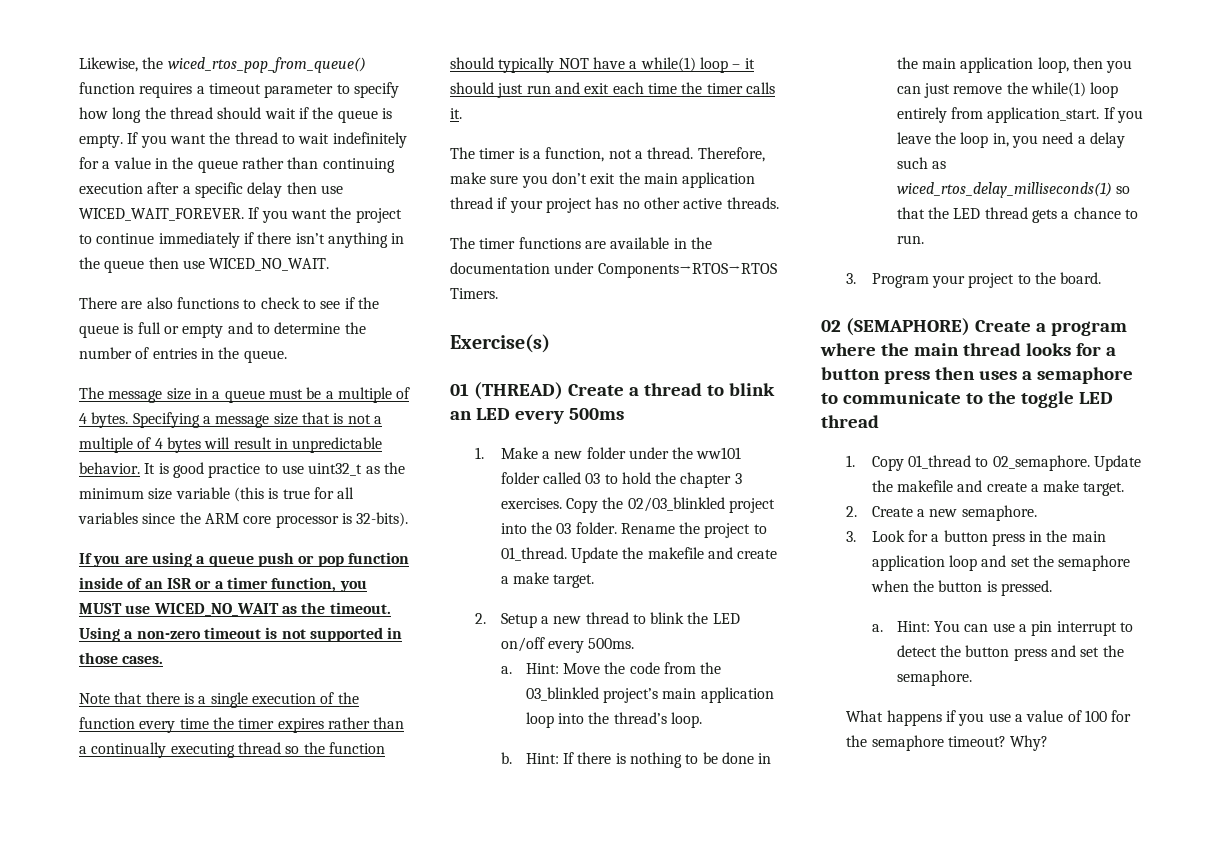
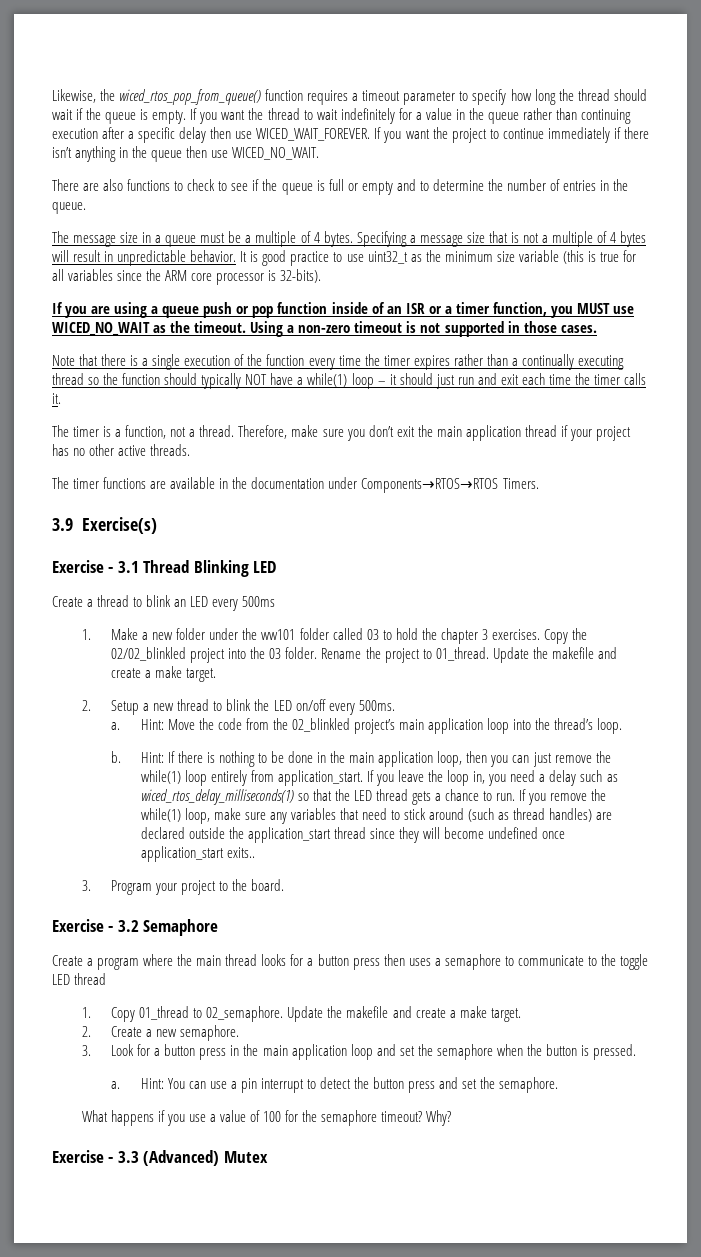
(498, 293) none -> [52,518,73,531] 3.9
[450,382,563,400] 01 (THREAD) -> [52,560,277,577] Exercise - 3.1 Thread Blinking LED //
[627,497,725,512] 02/03_blinkled -> [111,647,187,661] 02/02_blinkled
[525,687,599,701] 03_blinkled -> [292,718,351,732] 02_blinkled
(924, 239) none -> [519,789,607,805] [140,808,613,824] [140,827,566,843] [140,846,255,862] If you remove the while(1) loop, make sure any variables that need to stick around (such as thread handles) are declared outside the application_start thread since they will become undefined once application_start exits..
[821,318,970,336] 02 (SEMAPHORE) -> [52,919,219,936] Exercise - 3.2 Semaphore //
(1049, 743) none -> [52,1150,268,1166] // Exercise - 3.3 (Advanced) Mutex

